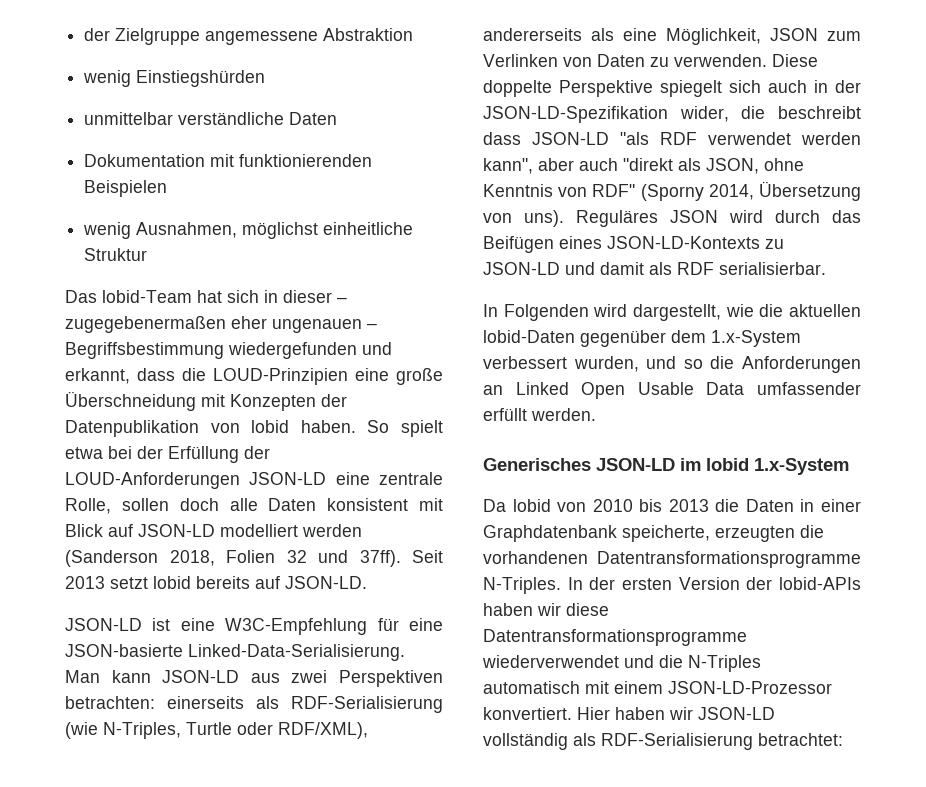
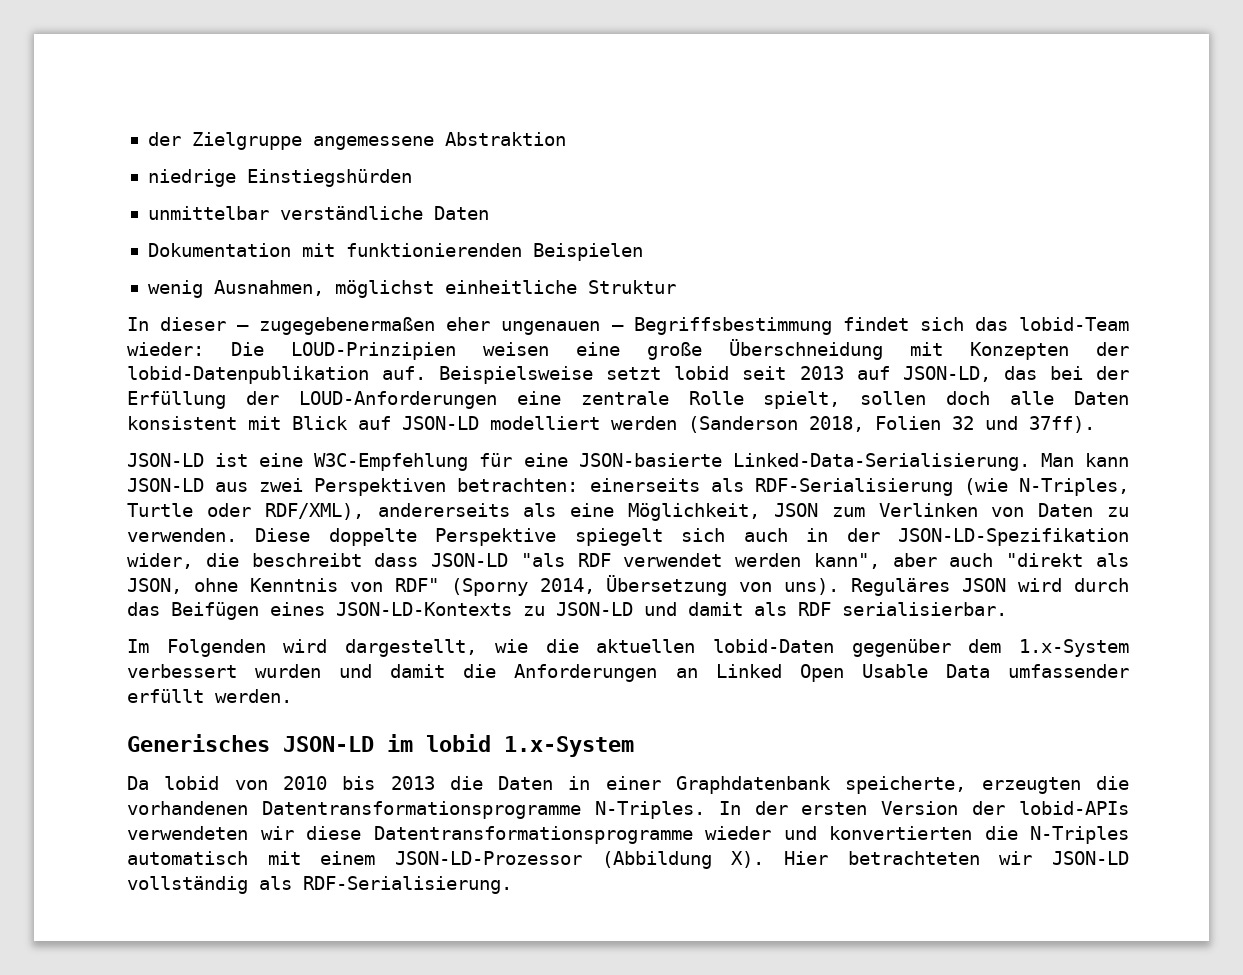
[83,70,132,87] wenig -> [147,169,236,187] niedrige
[65,290,278,303] Das lobid-Team hat sich in -> [127,317,149,331] In
[228,342,392,359] [65,368,348,385] wiedergefunden und erkannt, dass die LOUD-Prinzipien -> [842,317,1129,331] [127,342,549,360] findet sich das lobid-Team wieder: Die LOUD-Prinzipien weisen
[65,420,443,437] [65,447,103,459] Datenpublikation von lobid haben. So spielt etwa -> [127,366,1037,384] lobid-Datenpublikation auf. Beispielsweise setzt lobid seit 2013 auf JSON-LD, das
[249,472,327,485] JSON-LD -> (497, 400) none
[65,498,111,514] Rolle, -> [688,391,841,409] Rolle spielt,
[412,550,443,563] [65,576,367,589] Seit 2013 setzt lobid bereits auf JSON-LD. -> (1095, 424) none
[483,304,498,317] In -> [127,639,149,653] Im
[573,356,703,372] wurden, und so -> [255,664,446,678] wurden und damit
[483,603,533,616] haben -> [127,826,248,840] verwendeten
[482,655,654,668] wiederverwendet und -> [705,826,972,840] wieder und konvertierten
[483,707,665,720] konvertiert. Hier haben -> [601,851,980,869] (Abbildung X). Hier betrachteten
[601,733,843,750] RDF-Serialisierung betrachtet: -> [303,876,512,894] RDF-Serialisierung.

